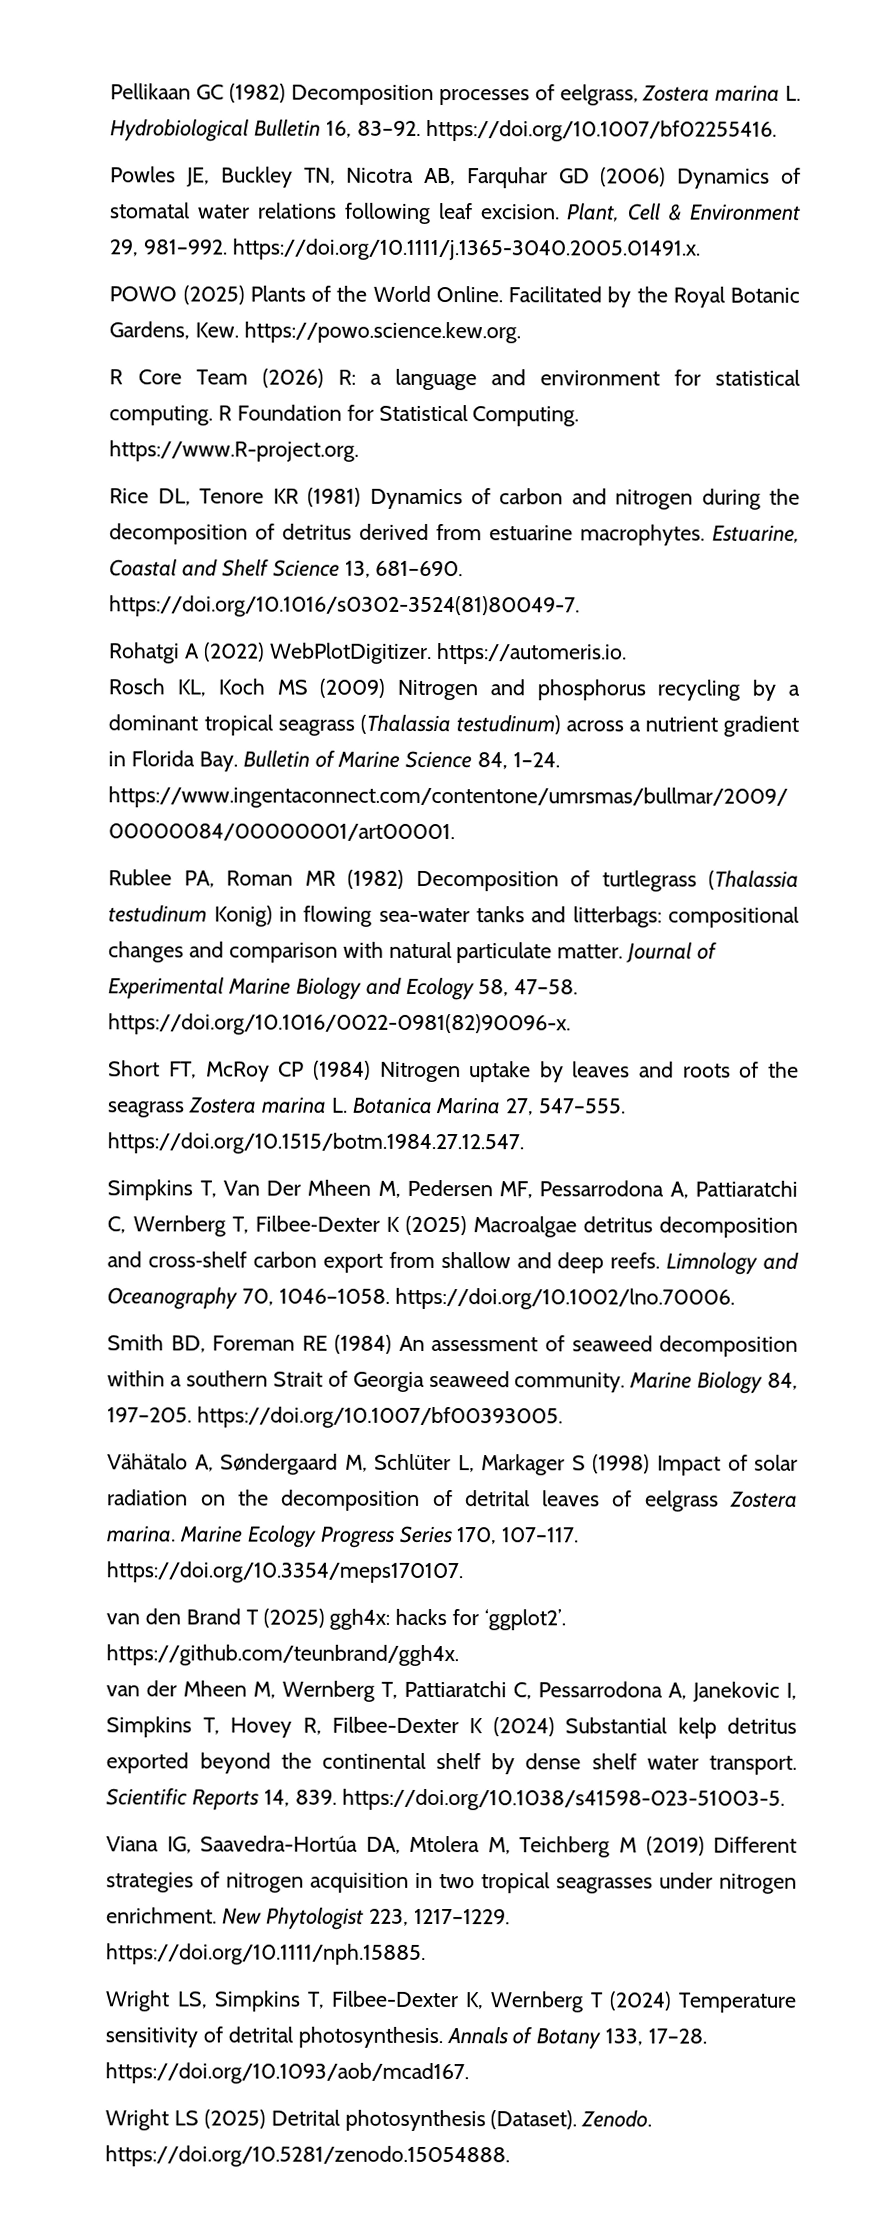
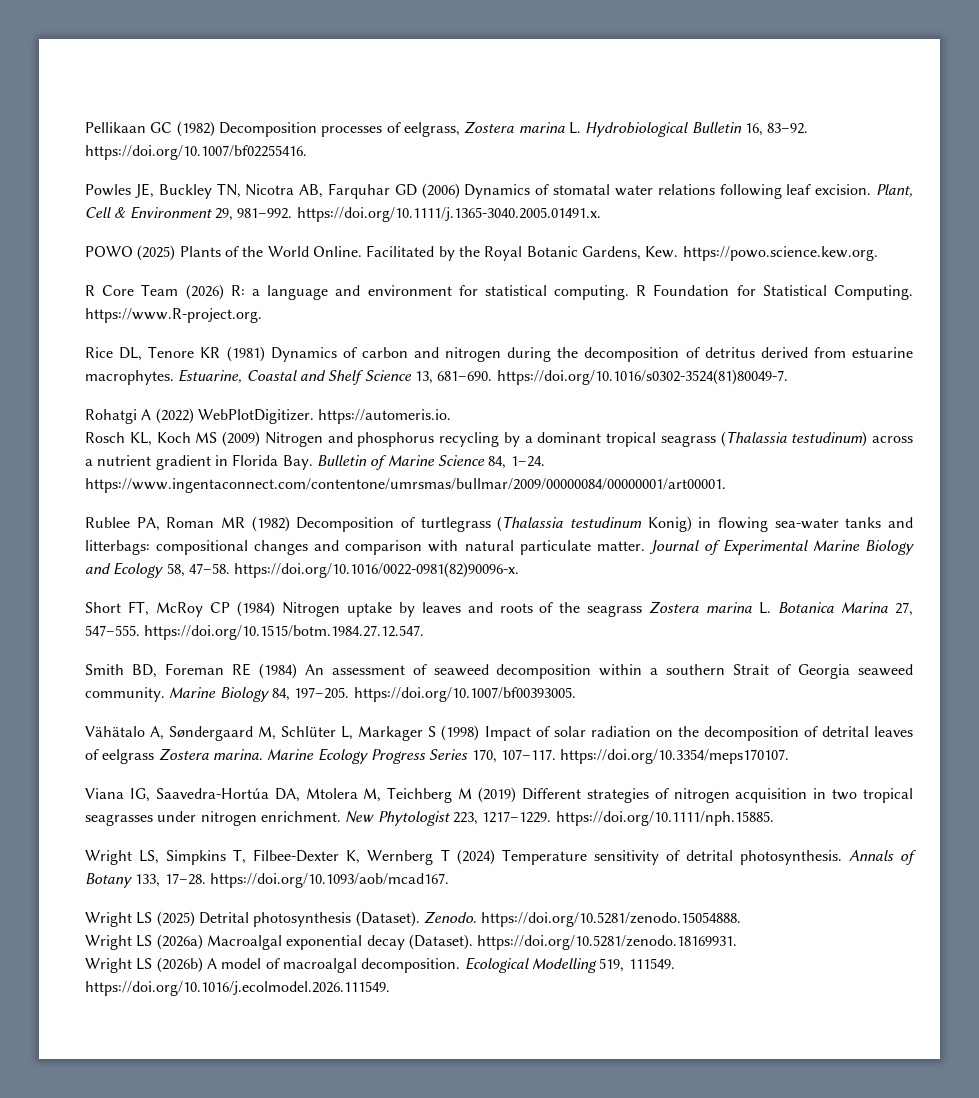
[107,1179,798,1201] [107,1215,798,1238] [107,1251,799,1275] [107,1286,735,1310] // Simpkins T, Van Der Mheen M, Pedersen MF, Pessarrodona A, Pattiaratchi C, Wernberg T, Filbee‐Dexter K (2025) Macroalgae detritus decomposition and cross‐shelf carbon export from shallow and deep reefs. Limnology and Oceanography 70, 1046–1058. https://doi.org/10.1002/lno.70006. -> (425, 632) none
[106,1608,566,1631] [106,1644,460,1667] [106,1680,798,1702] [106,1716,798,1739] [106,1752,797,1775] [106,1787,785,1811] // van den Brand T (2025) ggh4x: hacks for ‘ggplot2’. https://github.com/teunbrand/ggh4x. // van der Mheen M, Wernberg T, Pattiaratchi C, Pessarrodona A, Janekovic I, Simpkins T, Hovey R, Filbee-Dexter K (2024) Substantial kelp detritus exported beyond the continental shelf by dense shelf water transport. Scientific Reports 14, 839. https://doi.org/10.1038/s41598-023-51003-5. -> (790, 756) none
(511, 2156) none -> [85,934,738,950] [85,957,675,973] [85,981,391,996] // Wright LS (2026a) Macroalgal exponential decay (Dataset). https://doi.org/10.5281/zenodo.18169931. // Wright LS (2026b) A model of macroalgal decomposition. Ecological Modelling 519, 111549. https://doi.org/10.1016/j.ecolmodel.2026.111549.

